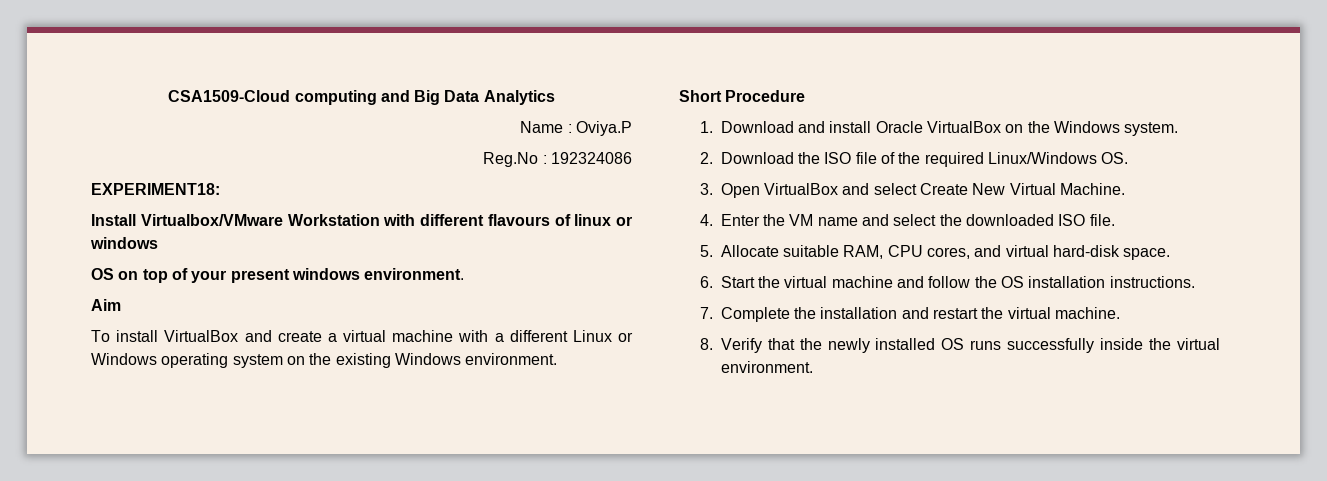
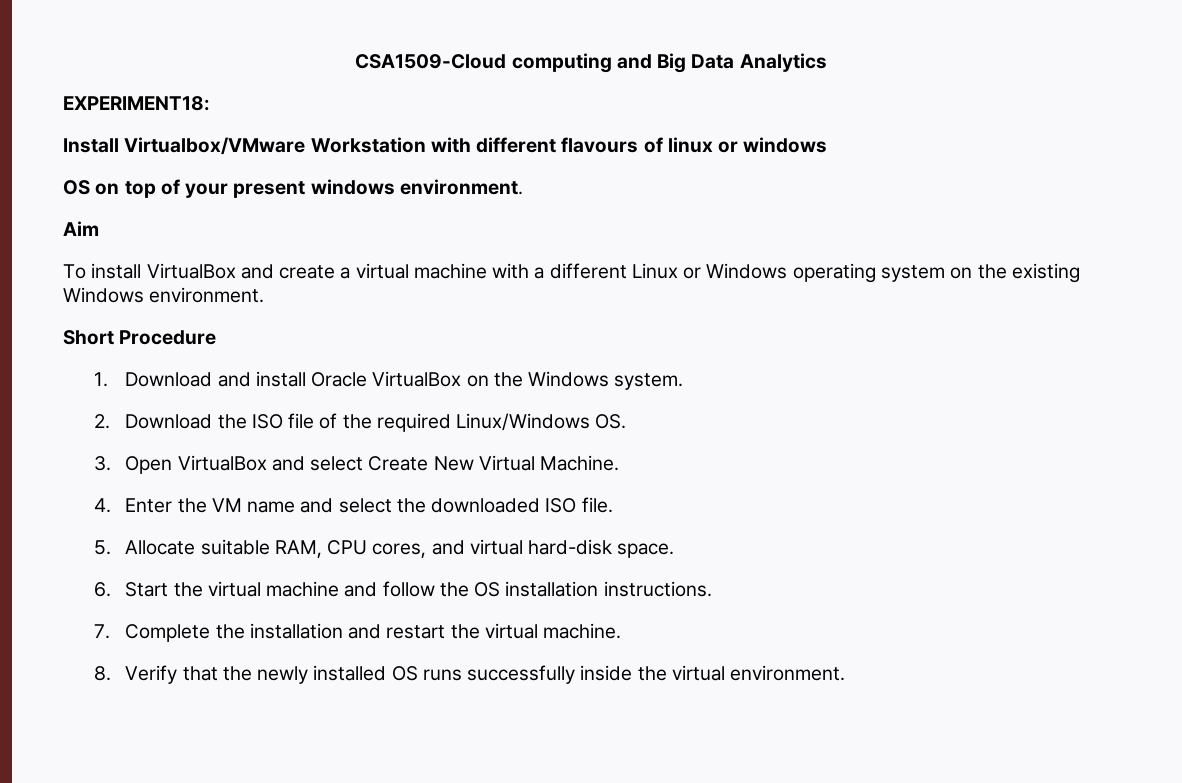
[520,121,632,136] [483,152,632,167] // Name : Oviya.P // Reg.No : 192324086 -> (827, 62) none

